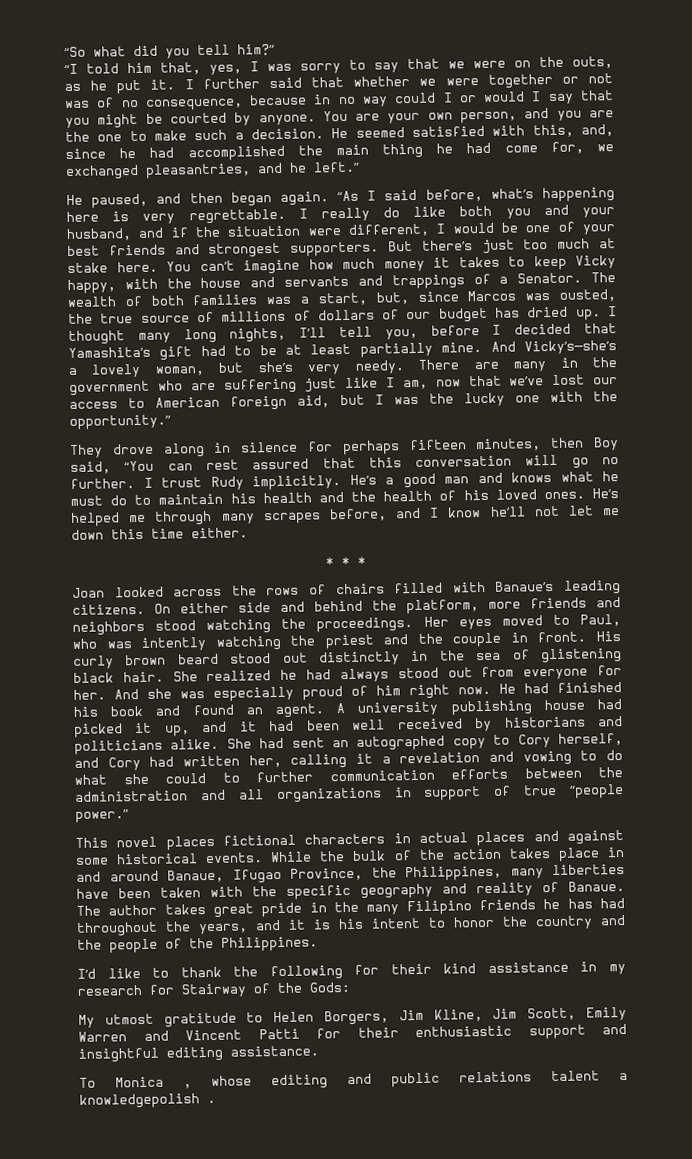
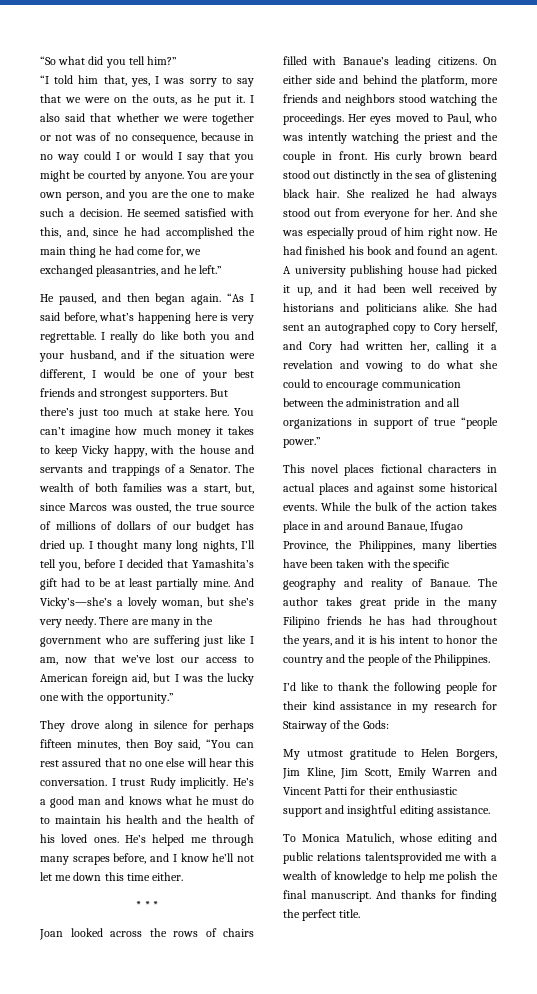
[202,78,260,90] further -> [40,113,60,122] also
[368,454,619,469] [70,478,135,489] this conversation will go no further. -> [128,758,254,767] [40,778,107,786] no one else will hear this conversation.
[256,768,508,783] further communication efforts -> [326,380,461,391] encourage communication
(343, 973) none -> [446,682,478,694] people
[183,1083,192,1089] , -> [346,833,394,844] Matulich,
[551,1070,628,1082] [79,1093,216,1109] talent a knowledgepolish . -> [364,852,498,864] [282,871,498,883] [283,890,497,902] [283,909,361,921] talentsprovided me with a wealth of knowledge to help me polish the final manuscript. And thanks for finding the perfect title.

